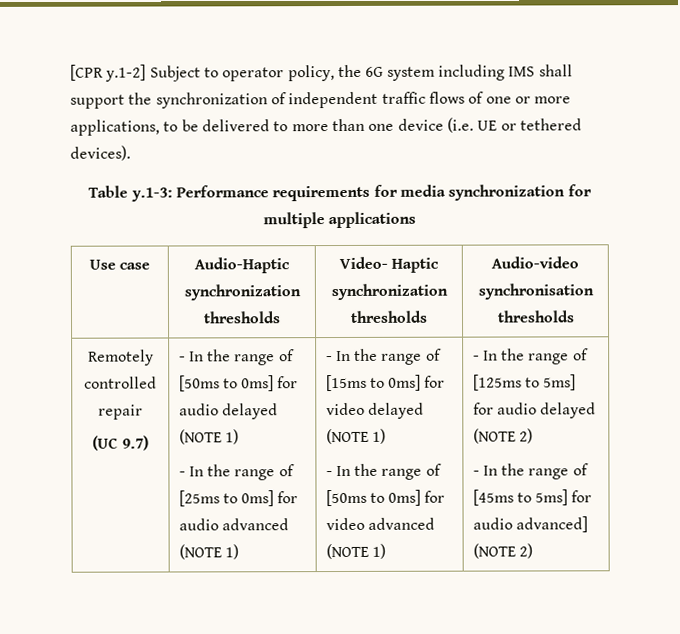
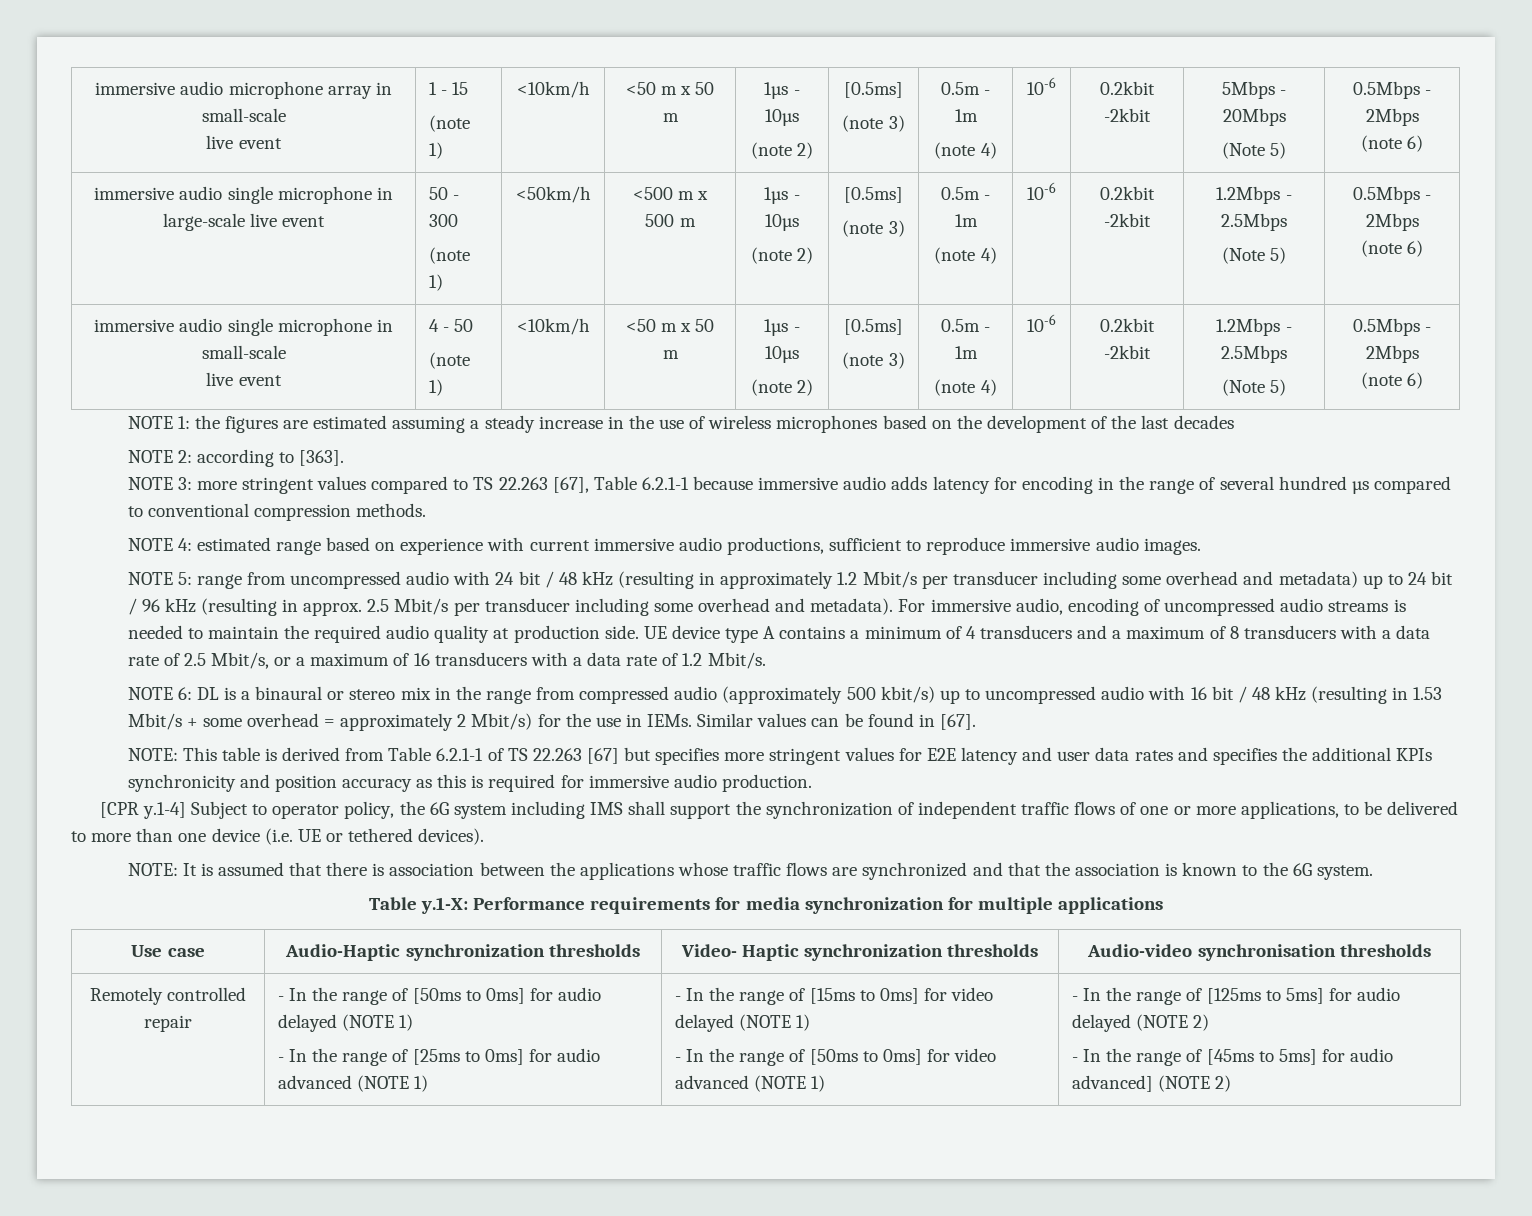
[70,64,147,82] [CPR y.1-2] -> [95,81,392,99] [201,108,286,122] [206,135,282,149] [428,82,469,95] [428,115,470,132] [428,142,443,159] [516,81,590,98] [625,82,715,95] [662,113,679,122] [764,82,800,99] [765,109,799,126] [750,142,814,159] [844,82,903,98] [842,115,905,132] [940,82,991,95] [954,109,978,122] [934,142,997,159] [1027,77,1056,95] [1100,81,1155,95] [1104,108,1151,122] [1221,81,1287,99] [1222,108,1286,126] [1221,142,1287,159] [1352,81,1432,99] [1365,108,1419,126] [1360,135,1424,152] [94,186,393,204] [162,213,326,231] [428,187,460,200] [428,214,458,227] [428,247,470,264] [428,274,443,291] [515,186,591,203] [632,187,709,200] [645,214,696,227] [764,187,800,204] [765,214,799,231] [750,247,814,264] [844,187,903,203] [842,220,905,237] [940,187,991,200] [954,214,978,227] [934,247,997,264] [1027,182,1056,200] [1100,186,1155,200] [1104,213,1151,227] [1216,186,1292,204] [1221,213,1287,231] [1221,247,1287,264] [1352,186,1432,204] [1365,213,1419,231] [1360,240,1424,257] [94,318,393,336] [201,345,286,359] [206,372,282,386] [428,319,474,332] [428,352,470,369] [428,379,443,396] [516,318,590,335] [625,319,715,332] [662,350,679,359] [764,319,800,336] [765,346,799,363] [750,379,814,396] [844,319,903,335] [842,352,905,369] [940,319,991,332] [954,346,978,359] [934,379,997,396] [1027,314,1056,332] [1100,318,1155,332] [1104,345,1151,359] [1216,318,1292,336] [1221,345,1287,363] [1221,379,1287,396] [1352,318,1432,336] [1365,345,1419,363] [1360,372,1424,389] [127,415,1234,433] [127,449,345,467] [127,476,1451,494] [127,503,426,521] [127,537,1201,555] [127,571,1454,589] [127,598,1406,616] [127,625,1431,643] [127,652,766,669] [127,686,1443,704] [127,713,976,731] [127,747,1433,765] [127,774,812,792] [99,802,186,819] immersive audio microphone array in small-scale // live event | 1 - 15 // (note 1) | <10km/h | <50 m x 50 m | 1µs - 10µs // (note 2) | [0.5ms] // (note 3) | 0.5m - 1m // (note 4) | 10-6 | 0.2kbit -2kbit | 5Mbps - 20Mbps // (Note 5) | 0.5Mbps - 2Mbps // (note 6) // immersive audio single microphone in large-scale live event | 50 - 300 // (note 1) | <50km/h | <500 m x 500 m | 1µs - 10µs // (note 2) | [0.5ms] // (note 3) | 0.5m - 1m // (note 4) | 10-6 | 0.2kbit -2kbit | 1.2Mbps - 2.5Mbps // (Note 5) | 0.5Mbps - 2Mbps // (note 6) // immersive audio single microphone in small-scale // live event | 4 - 50 // (note 1) | <10km/h | <50 m x 50 m | 1µs - 10µs // (note 2) | [0.5ms] // (note 3) | 0.5m - 1m // (note 4) | 10-6 | 0.2kbit -2kbit | 1.2Mbps - 2.5Mbps // (Note 5) | 0.5Mbps - 2Mbps // (note 6) // NOTE 1: the figures are estimated assuming a steady increase in the use of wireless microphones based on the development of the last decades // NOTE 2: according to [363]. // NOTE 3: more stringent values compared to TS 22.263 [67], Table 6.2.1-1 because immersive audio adds latency for encoding in the range of several hundred µs compared to conventional compression methods. // NOTE 4: estimated range based on experience with current immersive audio productions, sufficient to reproduce immersive audio images. // NOTE 5: range from uncompressed audio with 24 bit / 48 kHz (resulting in approximately 1.2 Mbit/s per transducer including some overhead and metadata) up to 24 bit / 96 kHz (resulting in approx. 2.5 Mbit/s per transducer including some overhead and metadata). For immersive audio, encoding of uncompressed audio streams is needed to maintain the required audio quality at production side. UE device type A contains a minimum of 4 transducers and a maximum of 8 transducers with a data rate of 2.5 Mbit/s, or a maximum of 16 transducers with a data rate of 1.2 Mbit/s. // NOTE 6: DL is a binaural or stereo mix in the range from compressed audio (approximately 500 kbit/s) up to uncompressed audio with 16 bit / 48 kHz (resulting in 1.53 Mbit/s + some overhead = approximately 2 Mbit/s) for the use in IEMs. Similar values can be found in [67]. // NOTE: This table is derived from Table 6.2.1-1 of TS 22.263 [67] but specifies more stringent values for E2E latency and user data rates and specifies the additional KPIs synchronicity and position accuracy as this is required for immersive audio production. // [CPR y.1-4]
[88,185,173,202] // Table y.1-3: -> [127,862,1373,880] [368,897,469,914] // NOTE: It is assumed that there is association between the applications whose traffic flows are synchronized and that the association is known to the 6G system. // Table y.1-X:
[92,435,149,451] // (UC 9.7) -> (192, 1023) none

